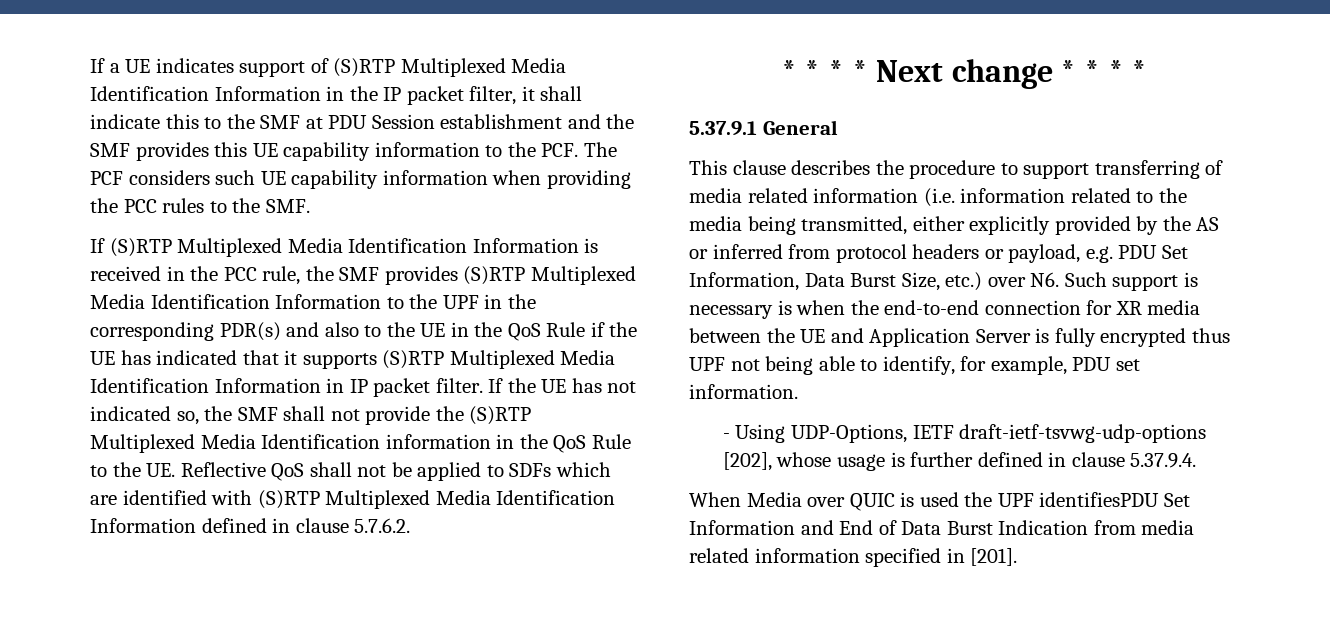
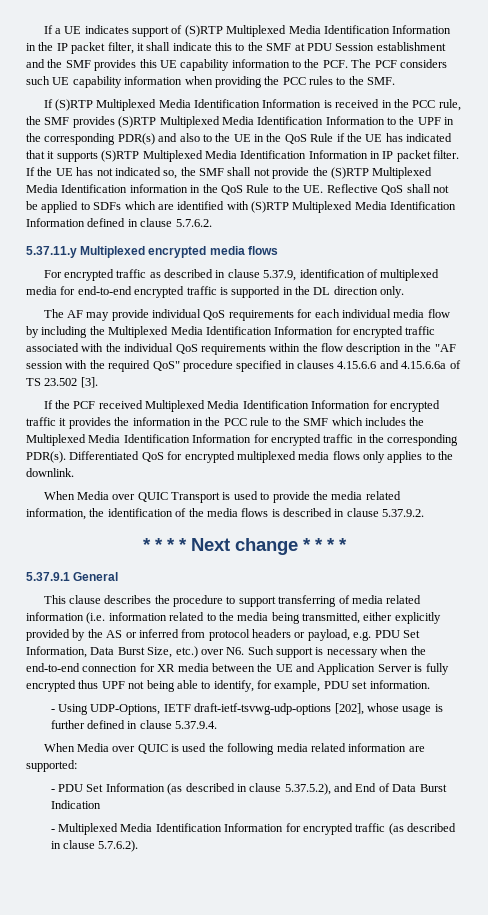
(411, 525) none -> [26,246,278,258] [43,269,440,281] [26,286,405,298] [43,309,450,321] [26,326,436,338] [26,343,456,355] [26,360,461,372] [26,377,98,388] [43,400,440,412] [26,417,425,429] [26,434,459,446] [26,451,454,463] [26,468,74,477] [43,491,401,503] [26,508,425,520] // 5.37.11.y Multiplexed encrypted media flows // For encrypted traffic as described in clause 5.37.9, identification of multiplexed media for end-to-end encrypted traffic is supported in the DL direction only. // The AF may provide individual QoS requirements for each individual media flow by including the Multiplexed Media Identification Information for encrypted traffic associated with the individual QoS requirements within the flow description in the "AF session with the required QoS" procedure specified in clauses 4.15.6.6 and 4.15.6.6a of TS 23.502 [3]. // If the PCF received Multiplexed Media Identification Information for encrypted traffic it provides the information in the PCC rule to the SMF which includes the Multiplexed Media Identification Information for encrypted traffic in the corresponding PDR(s). Differentiated QoS for encrypted multiplexed media flows only applies to the downlink. // When Media over QUIC Transport is used to provide the media related information, the identification of the media flows is described in clause 5.37.9.2.
[777,300,792,315] is -> (378, 653) none
[997,492,1190,507] [689,520,795,535] UPF identifiesPDU Set Information -> [227,743,425,755] [26,760,77,772] [50,783,331,795] following media related information are supported: // - PDU Set Information (as described in clause 5.37.5.2),
[1093,520,1195,535] [689,548,1018,567] from media related information specified in [201]. -> [50,823,457,835] [50,840,139,852] // - Multiplexed Media Identification Information for encrypted traffic (as described in clause 5.7.6.2).

